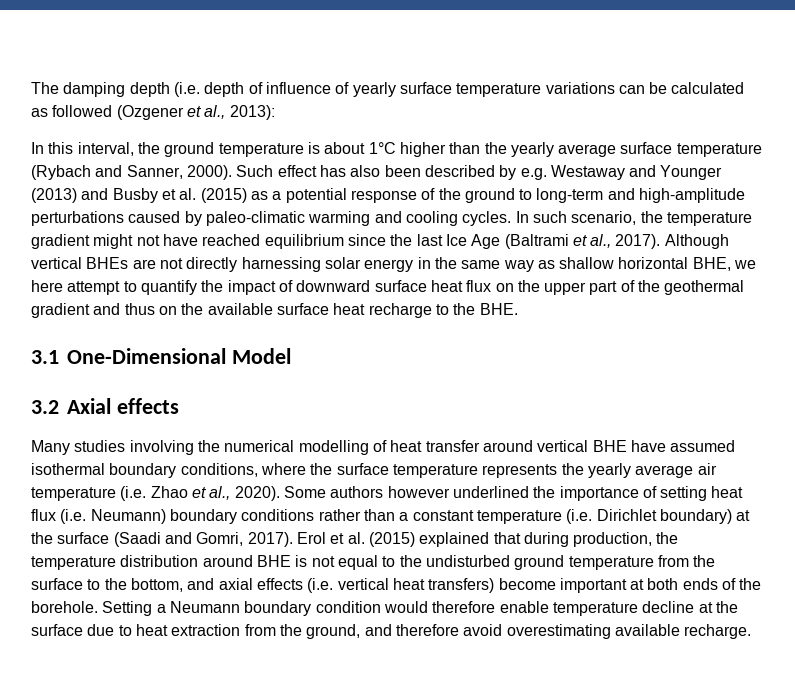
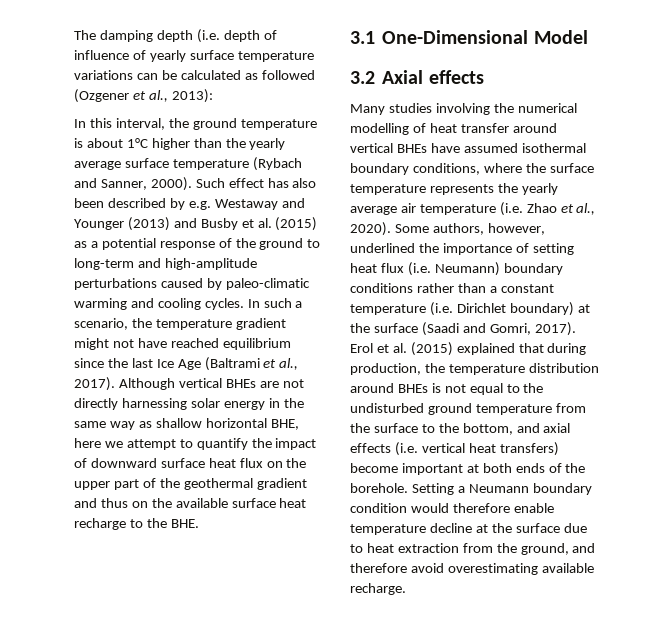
(567, 217) none -> [295,301,303,308] a
[734,260,757,269] [31,280,63,292] we here -> [74,438,123,448] here we
[592,440,627,452] BHE -> [396,144,427,153] BHEs
[330,486,450,498] authors however -> [432,223,545,235] authors, however,
[256,555,291,567] BHE -> [397,384,428,393] BHEs

